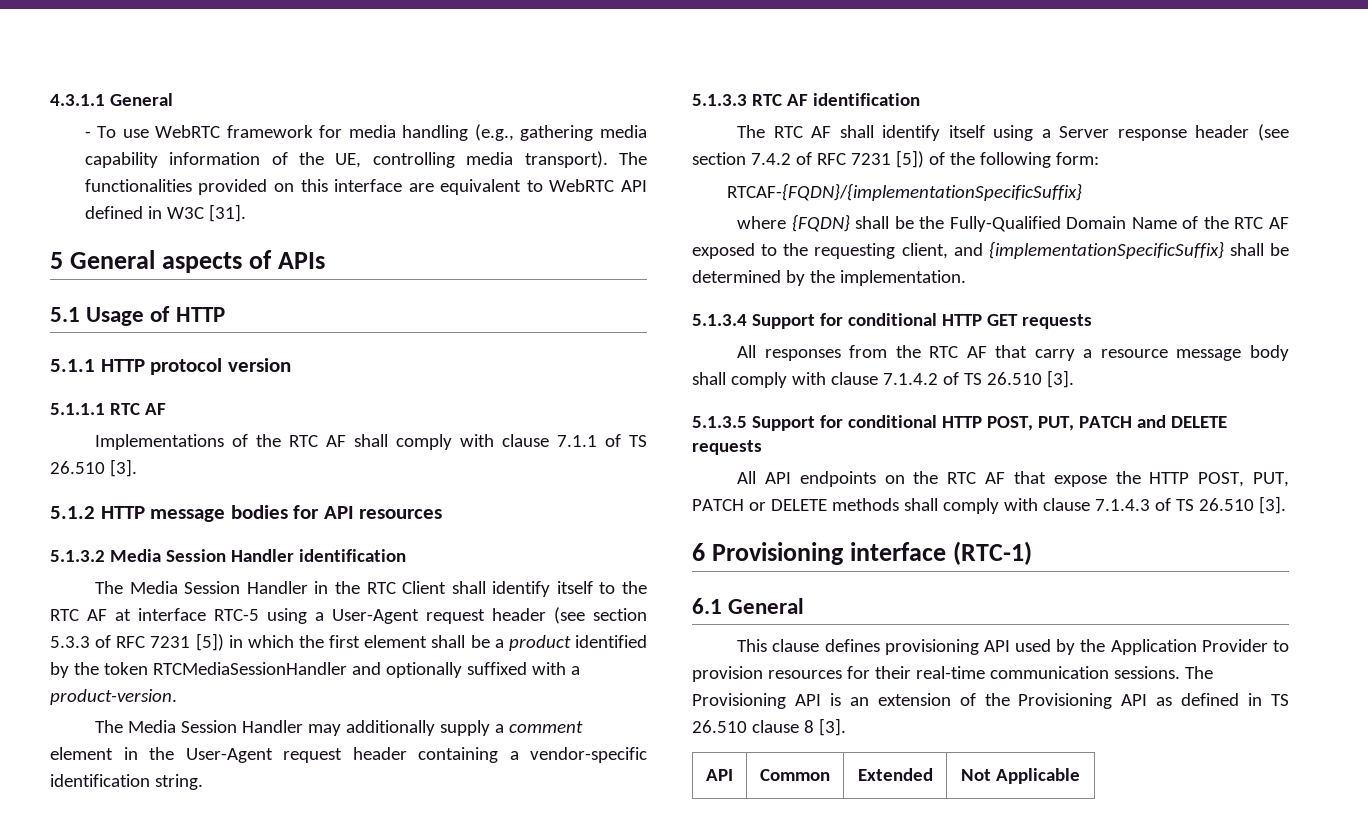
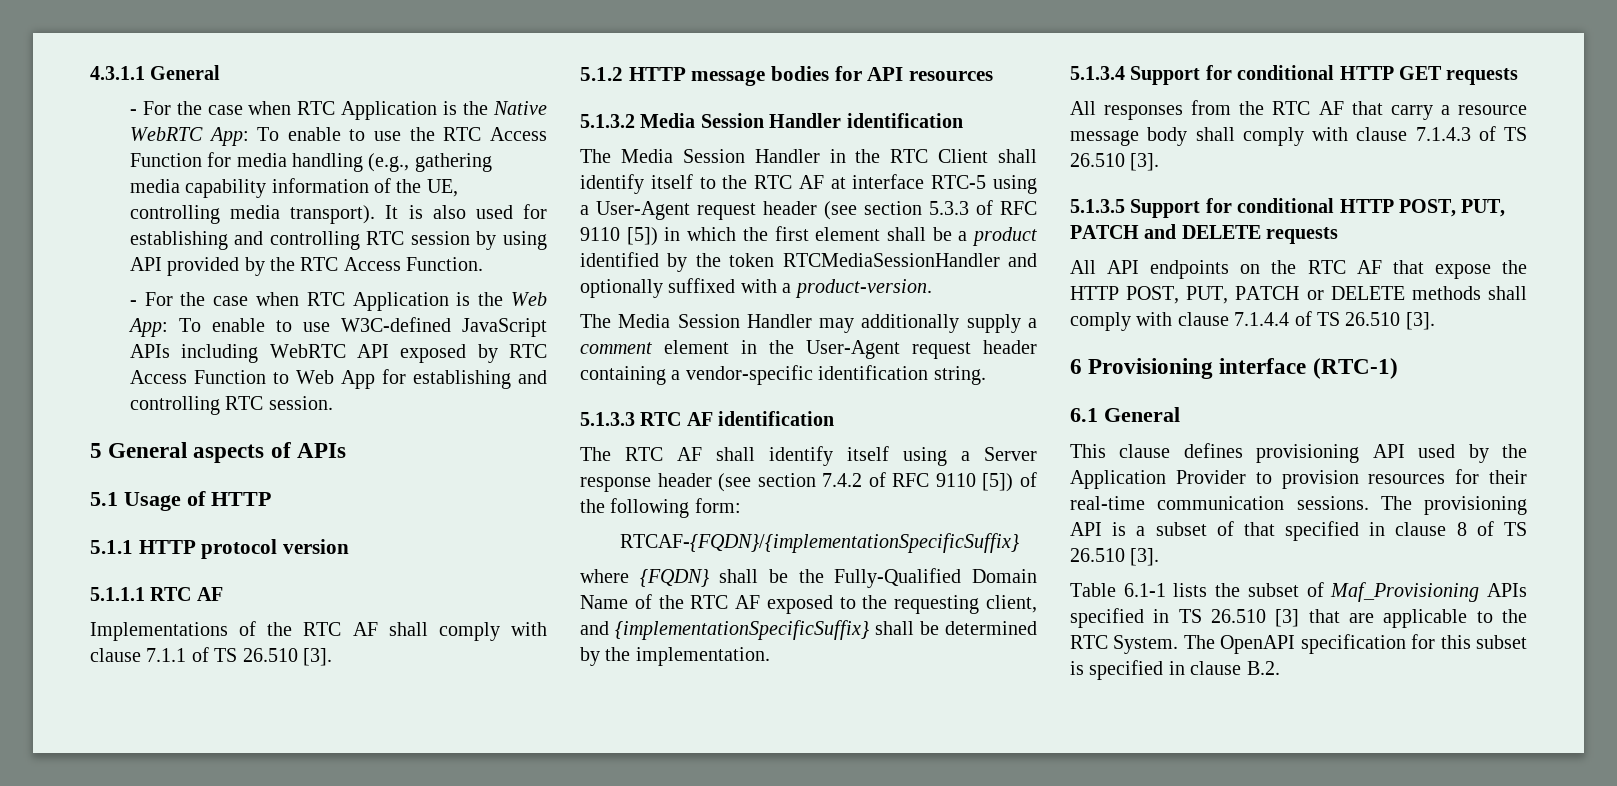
[97,125,313,138] To use WebRTC framework -> [142,101,547,120] [129,127,548,146] [129,153,202,167] For the case when RTC Application is the Native WebRTC App: To enable to use the RTC Access Function
[619,152,647,165] [84,179,647,195] [84,204,246,222] The functionalities provided on this interface are equivalent to WebRTC API defined in W3C [31]. -> [385,204,548,219] [129,231,547,250] [129,257,484,276] [129,292,547,311] [127,317,547,337] [129,344,547,363] [129,369,547,389] [129,396,333,415] It is also used for establishing and controlling RTC session by using API provided by the RTC Access Function. // - For the case when RTC Application is the Web App: To enable to use W3C-defined JavaScript APIs including WebRTC API exposed by RTC Access Function to Web App for establishing and controlling RTC session.
[150,636,191,648] 7231 -> [580,227,620,241] 9110
[850,153,891,165] 7231 -> [935,473,976,487] 9110
[882,373,938,385] 7.1.4.2 -> [1415,127,1471,141] 7.1.4.3
[1094,499,1150,511] 7.1.4.3 -> [1234,312,1290,326] 7.1.4.4
[692,693,786,709] Provisioning -> [1424,496,1527,515] provisioning
[849,693,1289,709] [692,718,846,736] [706,769,733,781] [760,769,830,781] [857,768,933,781] [961,768,1080,784] an extension of the Provisioning API as defined in TS 26.510 clause 8 [3]. // API | Common | Extended | Not Applicable -> [1136,521,1527,541] [1070,548,1160,566] [1070,582,1527,602] [1070,608,1527,628] [1070,634,1527,654] [1070,660,1280,680] a subset of that specified in clause 8 of TS 26.510 [3]. // Table 6.1-1 lists the subset of Maf_Provisioning APIs specified in TS 26.510 [3] that are applicable to the RTC System. The OpenAPI specification for this subset is specified in clause B.2.

